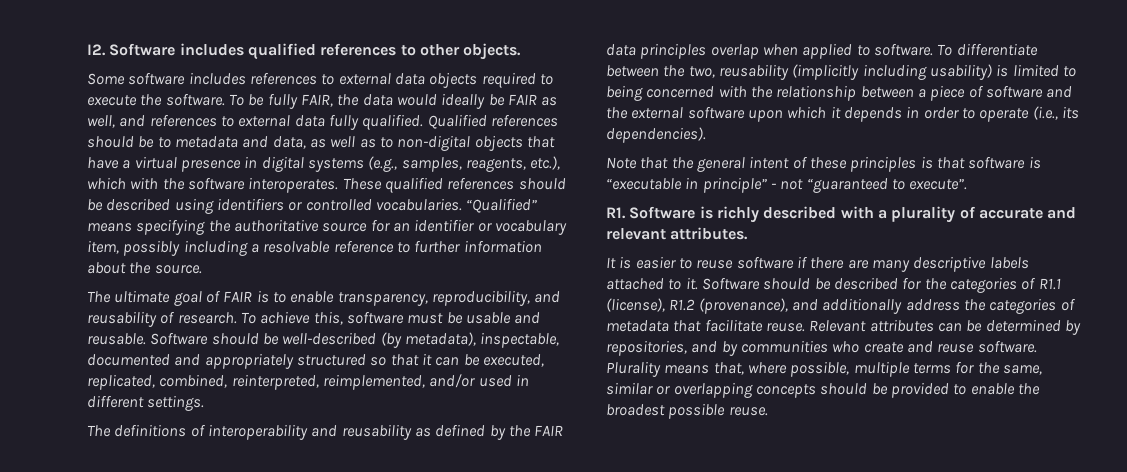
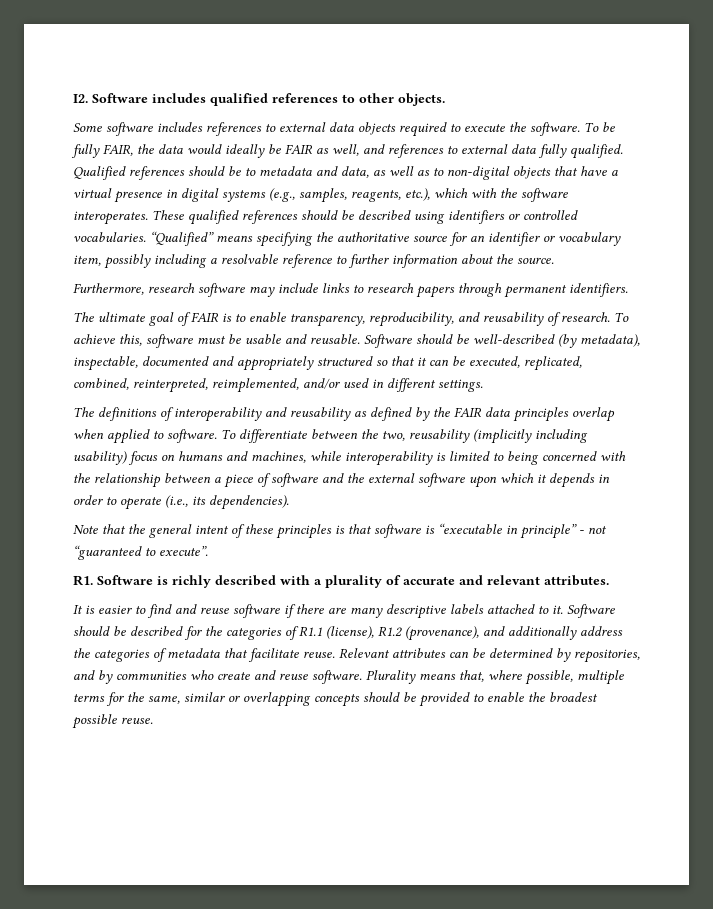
(202, 269) none -> [73,283,628,298] // Furthermore, research software may include links to research papers through permanent identifiers.
(992, 72) none -> [128,451,433,466] focus on humans and machines, while interoperability
(692, 263) none -> [147,604,197,618] find and

